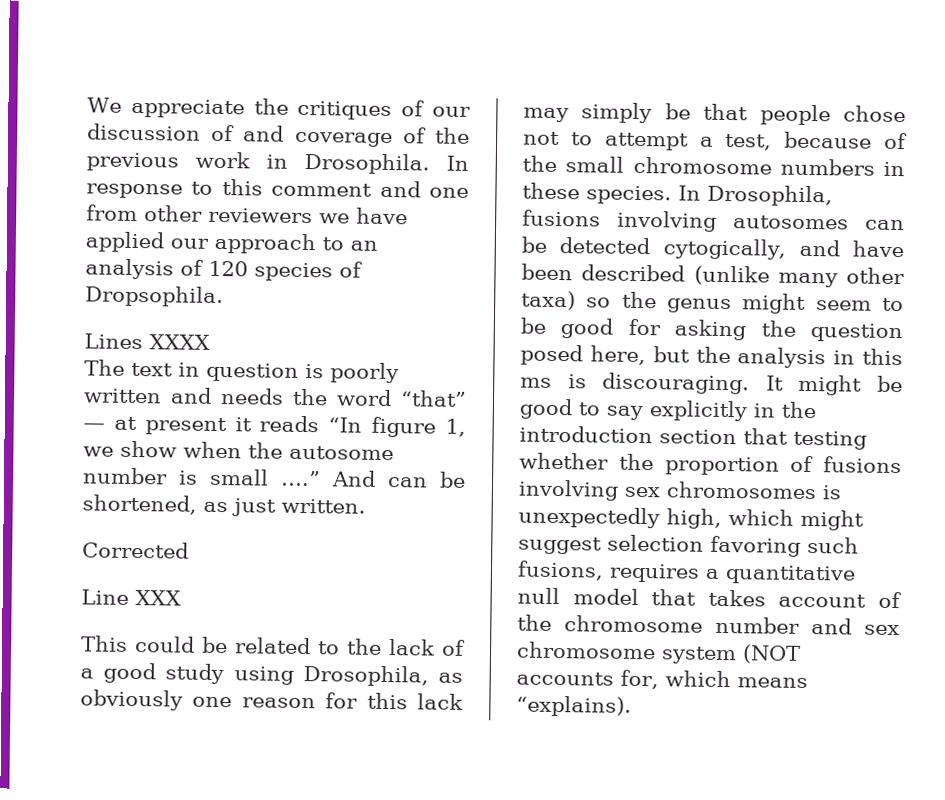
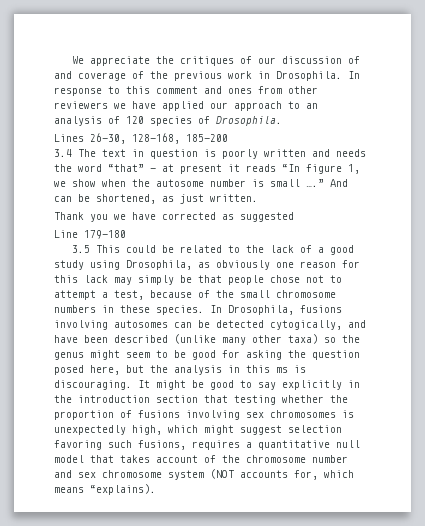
[429,187,469,198] one -> [228,88,252,94] ones
[85,285,224,308] Dropsophila. -> [216,116,282,126] Drosophila.
[149,334,210,350] XXXX // -> [90,133,228,144] [54,149,72,157] 26-30, 128-168, 185-200 // 3.4
[82,541,189,559] Corrected -> [54,212,294,222] Thank you we have corrected as suggested
[135,590,181,606] XXX // -> [84,230,126,239] [72,245,91,253] 179-180 // 3.5

